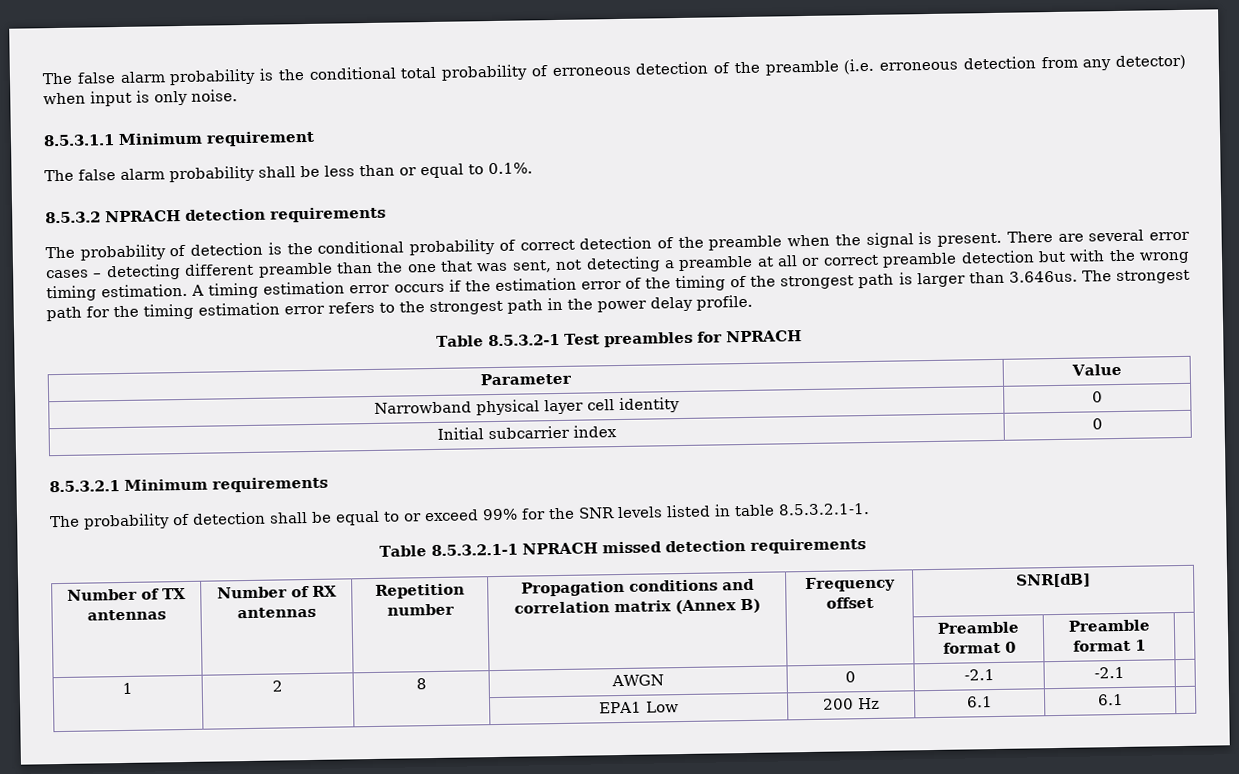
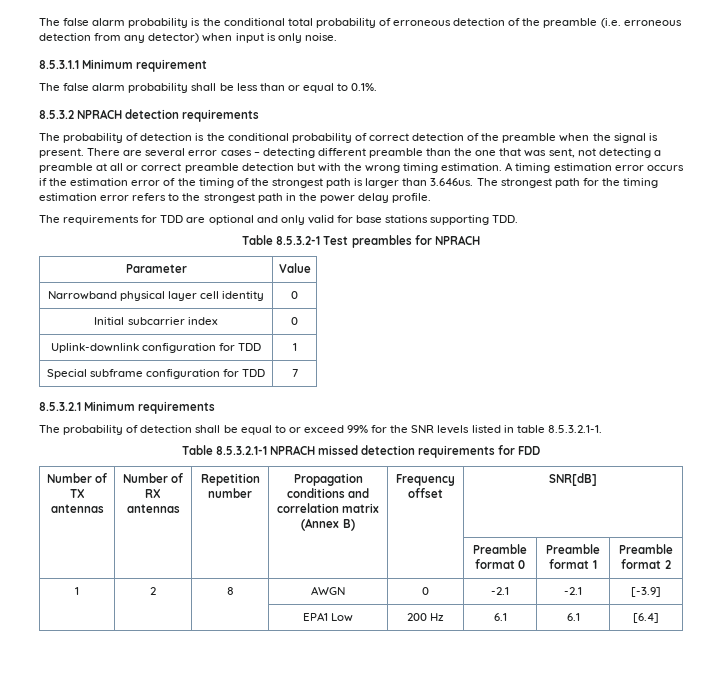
(753, 302) none -> [39,215,519,225] // The requirements for TDD are optional and only valid for base stations supporting TDD.
(1103, 424) none -> [50,343,262,353] [292,343,297,351] [46,369,266,379] [291,369,298,377] // Uplink-downlink configuration for TDD | 1 // Special subframe configuration for TDD | 7
(866, 546) none -> [498,445,541,455] for FDD
(1146, 645) none -> [619,544,673,554] [621,559,671,569] Preamble format 2
(1125, 672) none -> [631,587,661,597] [-3.9]
(1124, 699) none -> [633,613,659,623] [6.4]

